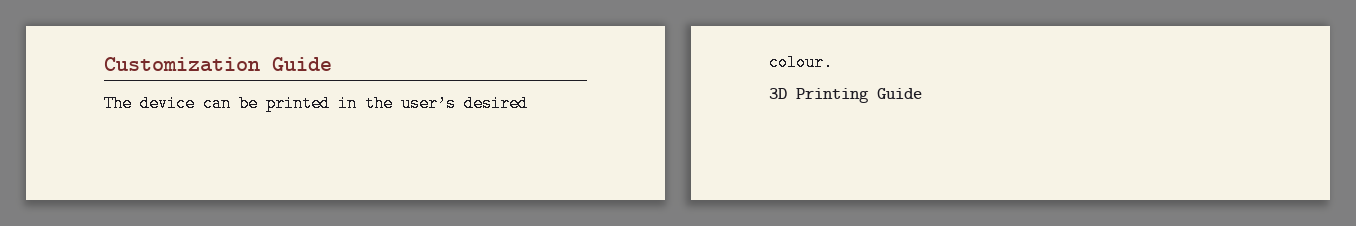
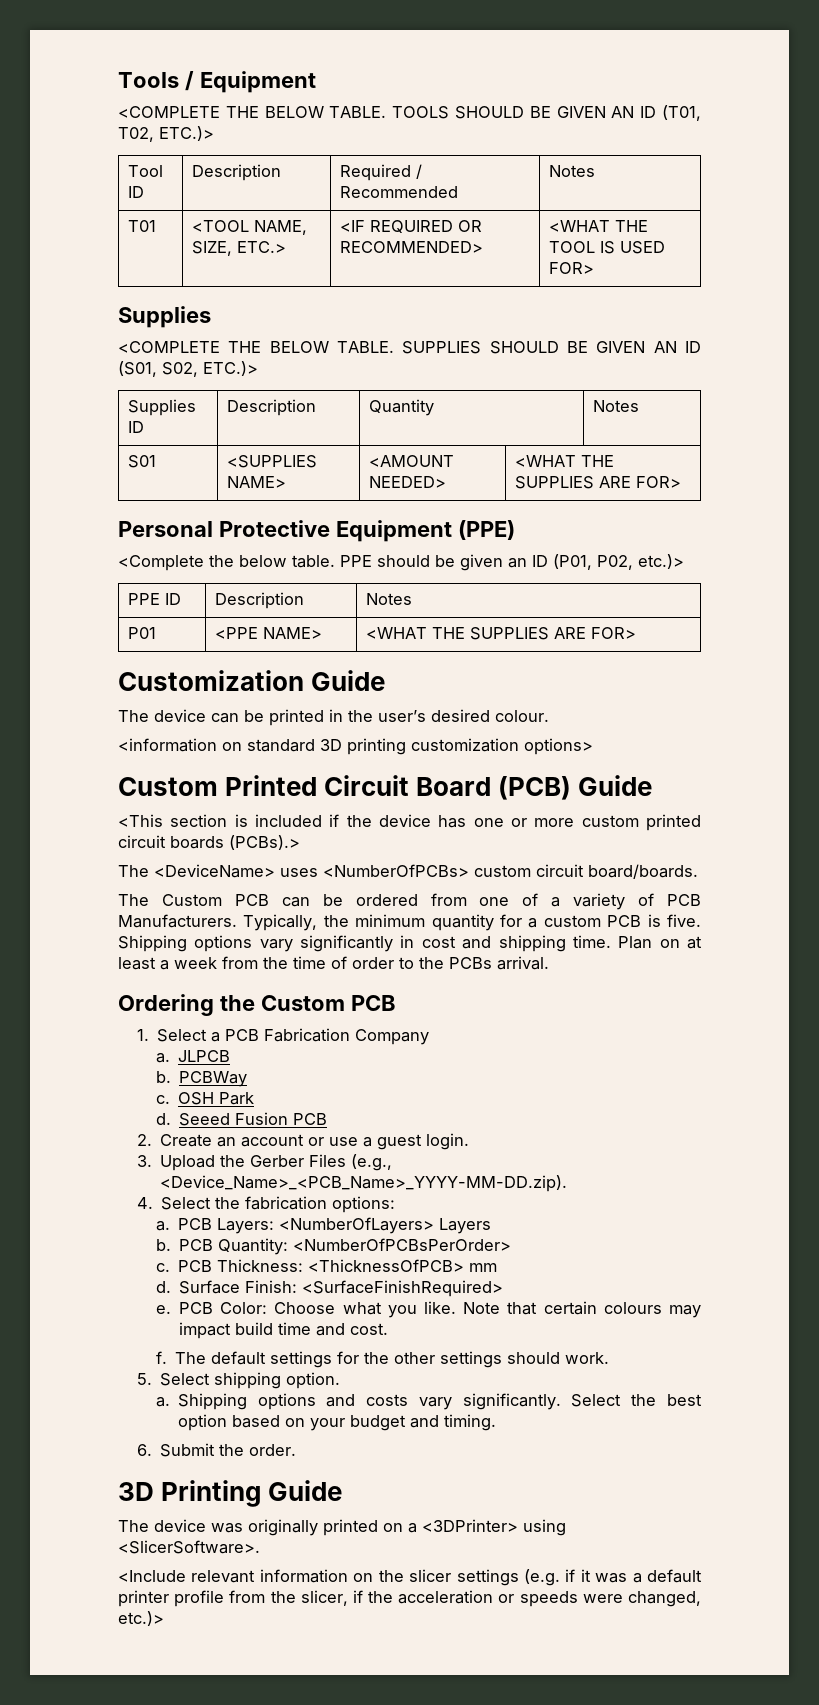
(104, 64) none -> [118,71,316,93] [118,105,701,121] [118,126,214,142] [128,165,164,177] [128,186,145,198] [192,164,282,181] [340,164,423,181] [340,186,459,198] [549,165,596,177] [128,220,157,232] [192,220,308,235] [192,241,287,256] [340,220,483,233] [340,241,484,253] [549,220,649,232] [549,241,666,254] [549,262,595,274] [118,306,211,328] [118,341,701,354] [118,361,258,377] [128,399,197,416] [128,421,145,433] [227,399,317,416] [369,399,435,416] [593,400,640,412] [128,455,157,468] [227,455,318,468] [227,476,287,488] [369,455,455,467] [369,476,447,488] [515,455,615,467] [515,476,682,489] [118,520,515,542] [118,554,684,571] [128,593,182,605] [215,592,305,609] [366,593,413,605] [128,627,157,639] [215,627,323,639] [366,627,637,640] Tools / Equipment // <COMPLETE THE BELOW TABLE. TOOLS SHOULD BE GIVEN AN ID (T01, T02, ETC.)> // Tool ID | Description | Required / Recommended | Notes // T01 | <TOOL NAME, SIZE, ETC.> | <IF REQUIRED OR RECOMMENDED> | <WHAT THE TOOL IS USED FOR> // Supplies // <COMPLETE THE BELOW TABLE. SUPPLIES SHOULD BE GIVEN AN ID (S01, S02, ETC.)> // Supplies ID | Description | Quantity | Notes // S01 | <SUPPLIES NAME> | <AMOUNT NEEDED> | <WHAT THE SUPPLIES ARE FOR> // Personal Protective Equipment (PPE) // <Complete the below table. PPE should be given an ID (P01, P02, etc.)> // PPE ID | Description | Notes // P01 | <PPE NAME> | <WHAT THE SUPPLIES ARE FOR> //
[769,88,922,103] 3D Printing Guide -> [118,738,593,755] [118,775,653,800] [118,814,701,831] [118,835,300,850] [118,864,698,879] [118,893,701,910] [118,914,701,931] [118,935,703,952] [118,956,549,970] [118,994,396,1016] [136,1028,430,1045] [155,1050,230,1063] [155,1071,247,1087] [155,1092,254,1105] [155,1112,327,1126] [136,1133,470,1150] [136,1154,393,1171] [160,1175,568,1192] [136,1196,396,1213] [155,1217,491,1234] [155,1238,511,1255] [155,1259,497,1272] [155,1280,503,1297] [155,1301,701,1318] [178,1322,388,1339] [155,1351,609,1368] [136,1372,341,1389] [155,1393,702,1410] [177,1414,496,1431] [136,1443,297,1457] [118,1480,343,1507] [118,1519,566,1536] [118,1540,260,1554] [118,1569,703,1586] [118,1590,701,1607] [118,1611,164,1626] <information on standard 3D printing customization options> // Custom Printed Circuit Board (PCB) Guide // <This section is included if the device has one or more custom printed circuit boards (PCBs).> // The <DeviceName> uses <NumberOfPCBs> custom circuit board/boards. // The Custom PCB can be ordered from one of a variety of PCB Manufacturers. Typically, the minimum quantity for a custom PCB is five. Shipping options vary significantly in cost and shipping time. Plan on at least a week from the time of order to the PCBs arrival. // Ordering the Custom PCB // 1. Select a PCB Fabrication Company // a. JLPCB // b. PCBWay // c. OSH Park // d. Seeed Fusion PCB // 2. Create an account or use a guest login. // 3. Upload the Gerber Files (e.g., <Device_Name>_<PCB_Name>_YYYY-MM-DD.zip). // 4. Select the fabrication options: // a. PCB Layers: <NumberOfLayers> Layers // b. PCB Quantity: <NumberOfPCBsPerOrder> // c. PCB Thickness: <ThicknessOfPCB> mm // d. Surface Finish: <SurfaceFinishRequired> // e. PCB Color: Choose what you like. Note that certain colours may impact build time and cost. // f. The default settings for the other settings should work. // 5. Select shipping option. // a. Shipping options and costs vary significantly. Select the best option based on your budget and timing. // 6. Submit the order. // 3D Printing Guide // The device was originally printed on a <3DPrinter> using <SlicerSoftware>. // <Include relevant information on the slicer settings (e.g. if it was a default printer profile from the slicer, if the acceleration or speeds were changed, etc.)>

